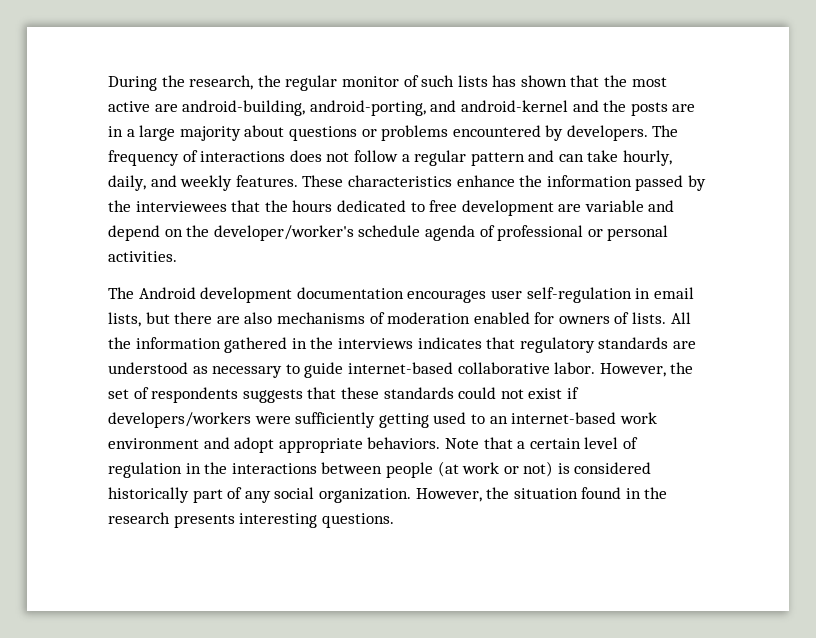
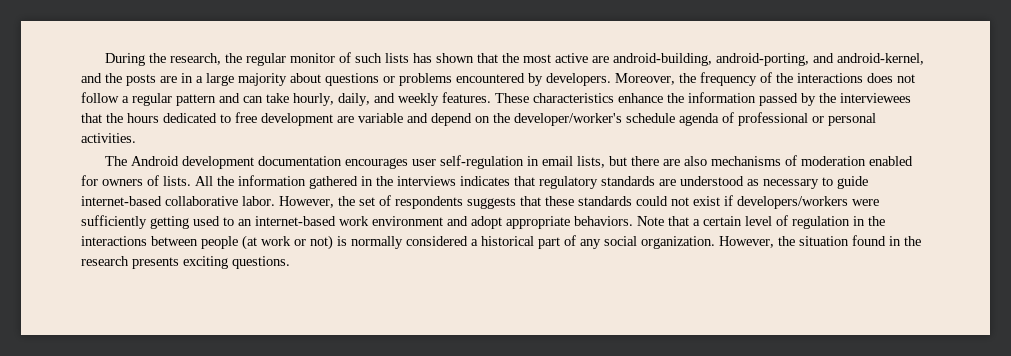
[460,100,568,112] android-kernel -> [836,53,924,65] android-kernel,
[652,125,679,137] The -> [615,73,696,85] Moreover, the
(198, 156) none -> [776,73,793,83] the
[574,462,652,474] [108,487,189,503] considered historically -> [351,236,534,249] normally considered a historical
[239,513,318,528] interesting -> [183,256,228,269] exciting

